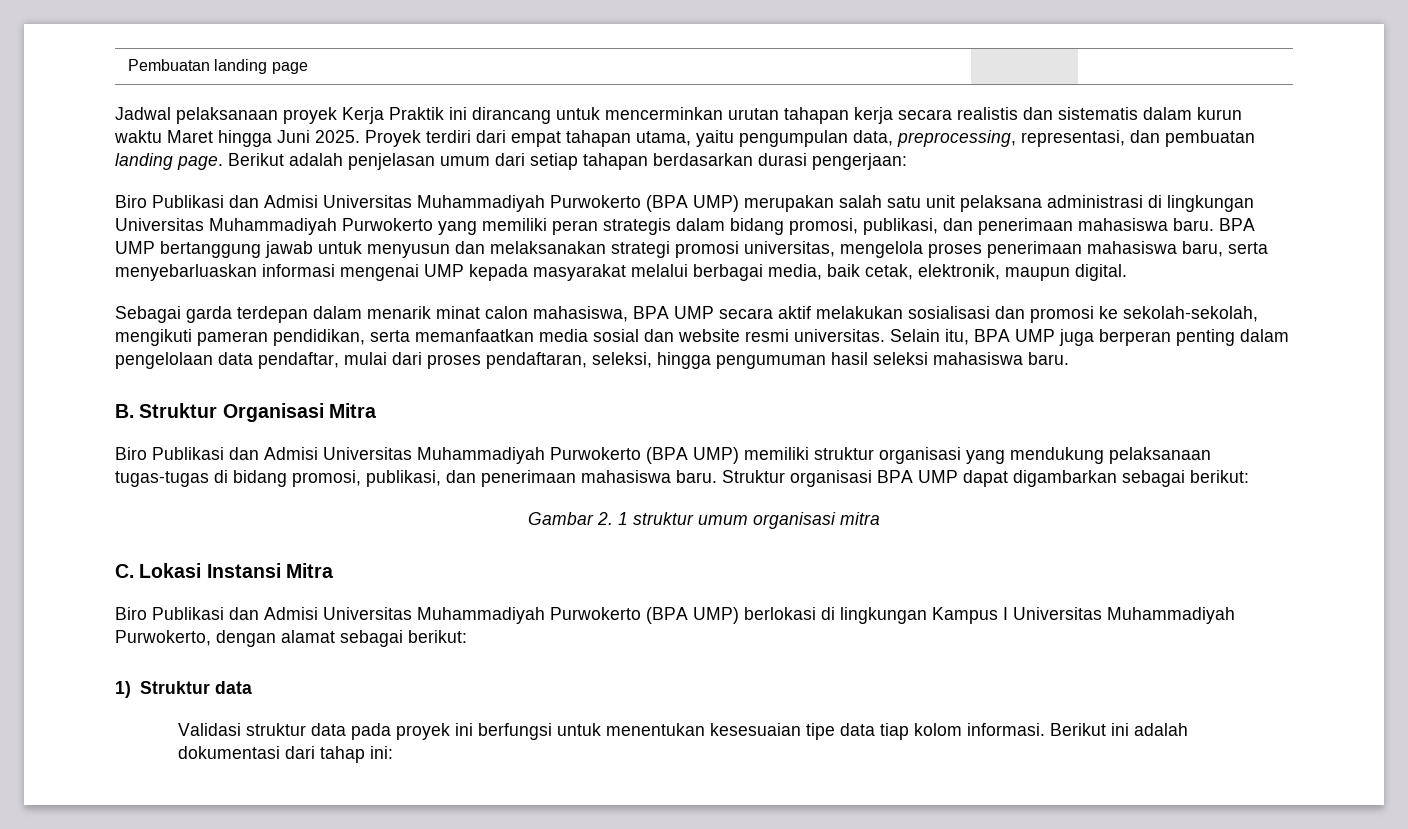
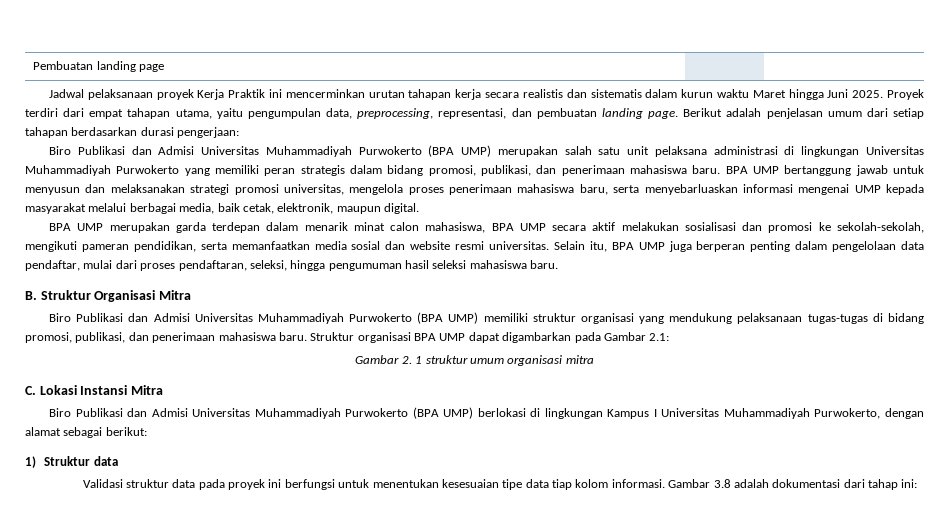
[472,107,600,124] dirancang untuk -> (283, 93) none
[115,306,181,323] Sebagai -> [48,222,170,233] BPA UMP merupakan
[1122,470,1249,487] sebagai berikut: -> [574,332,670,343] pada Gambar 2.1:
[1049,723,1129,736] Berikut ini -> [668,479,731,488] Gambar 3.8

